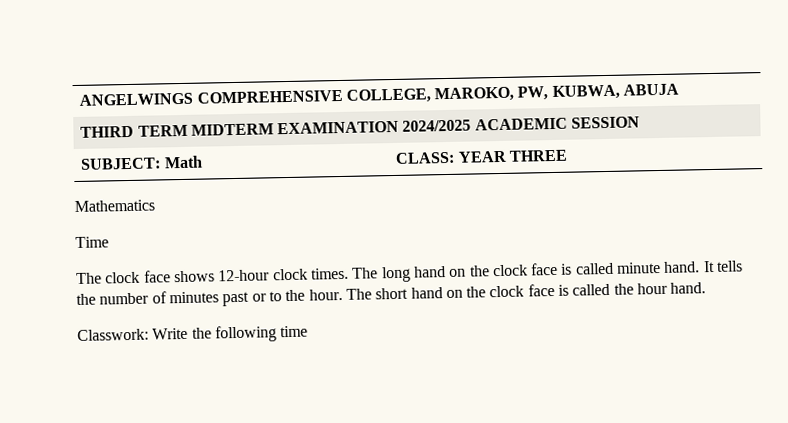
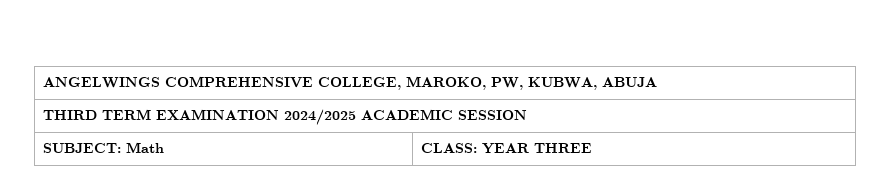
[190,123,274,136] MIDTERM -> (152, 114) none
[74,199,155,213] [75,236,109,249] [76,260,744,285] [76,282,707,307] [77,325,309,343] // Mathematics // Time // The clock face shows 12-hour clock times. The long hand on the clock face is called minute hand. It tells the number of minutes past or to the hour. The short hand on the clock face is called the hour hand. // Classwork: Write the following time -> (593, 148) none

